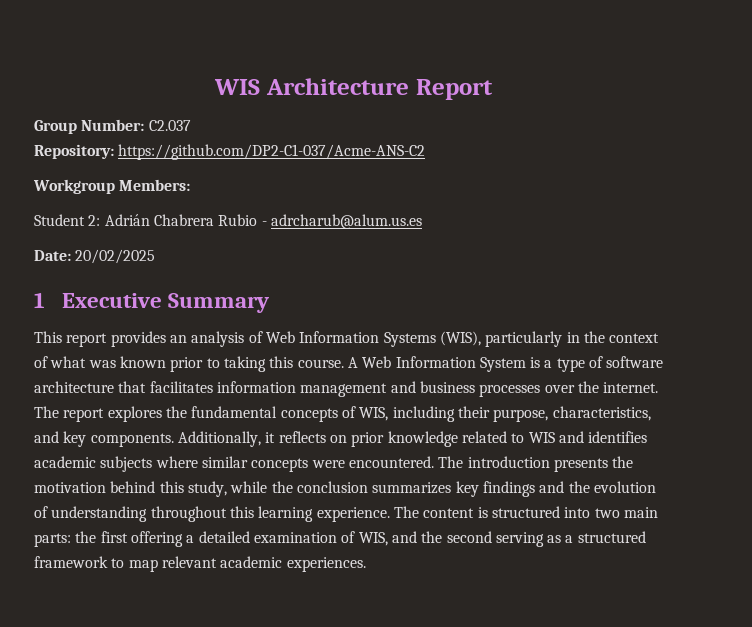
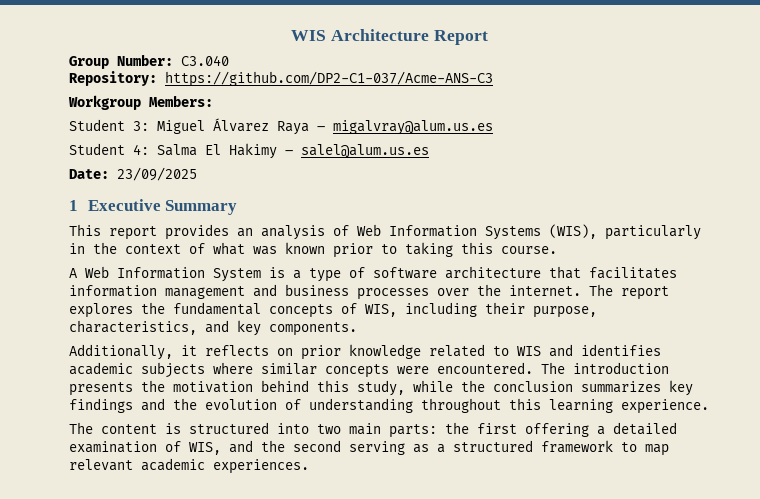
[148,120,191,131] C2.037 -> [181,55,229,66] C3.040
[118,144,426,160] https://github.com/DP2-C1-037/Acme-ANS-C2 -> [165,71,493,87] https://github.com/DP2-C1-037/Acme-ANS-C3
[88,214,422,229] 2: Adrián Chabrera Rubio - adrcharub@alum.us.es -> [133,118,493,135] [69,143,429,159] 3: Miguel Álvarez Raya – migalvray@alum.us.es // Student 4: Salma El Hakimy – salel@alum.us.es
[75,249,156,264] 20/02/2025 -> [117,167,197,181] 23/09/2025
(344, 363) none -> (557, 250) //
(174, 440) none -> (357, 329) //
(390, 514) none -> (709, 406) //

